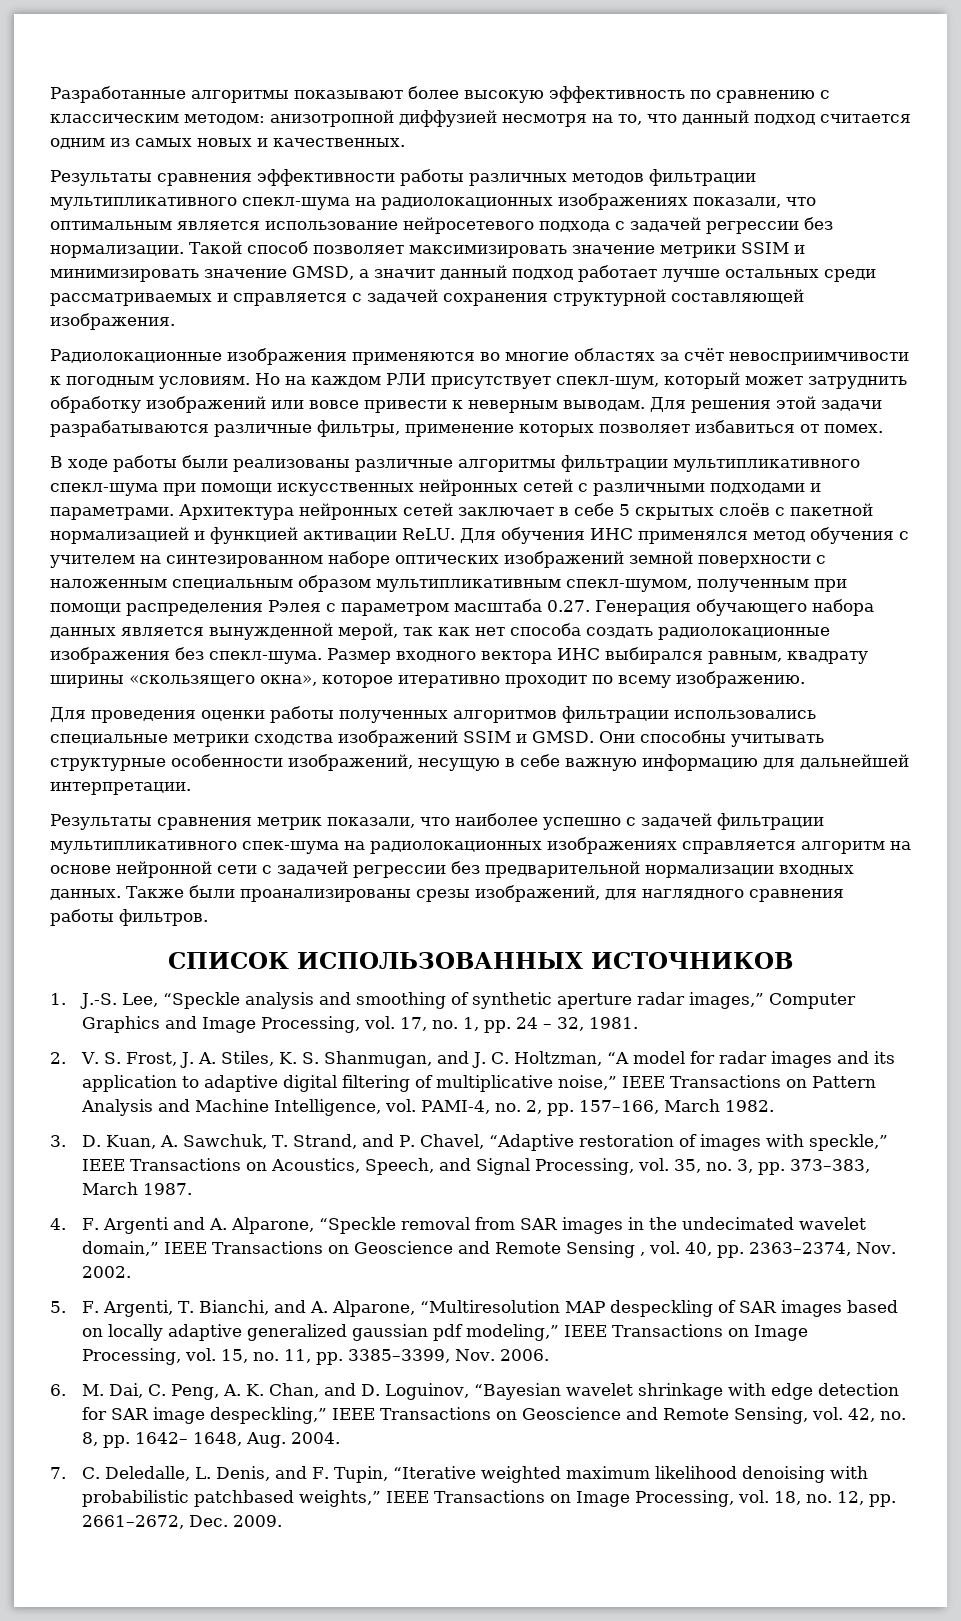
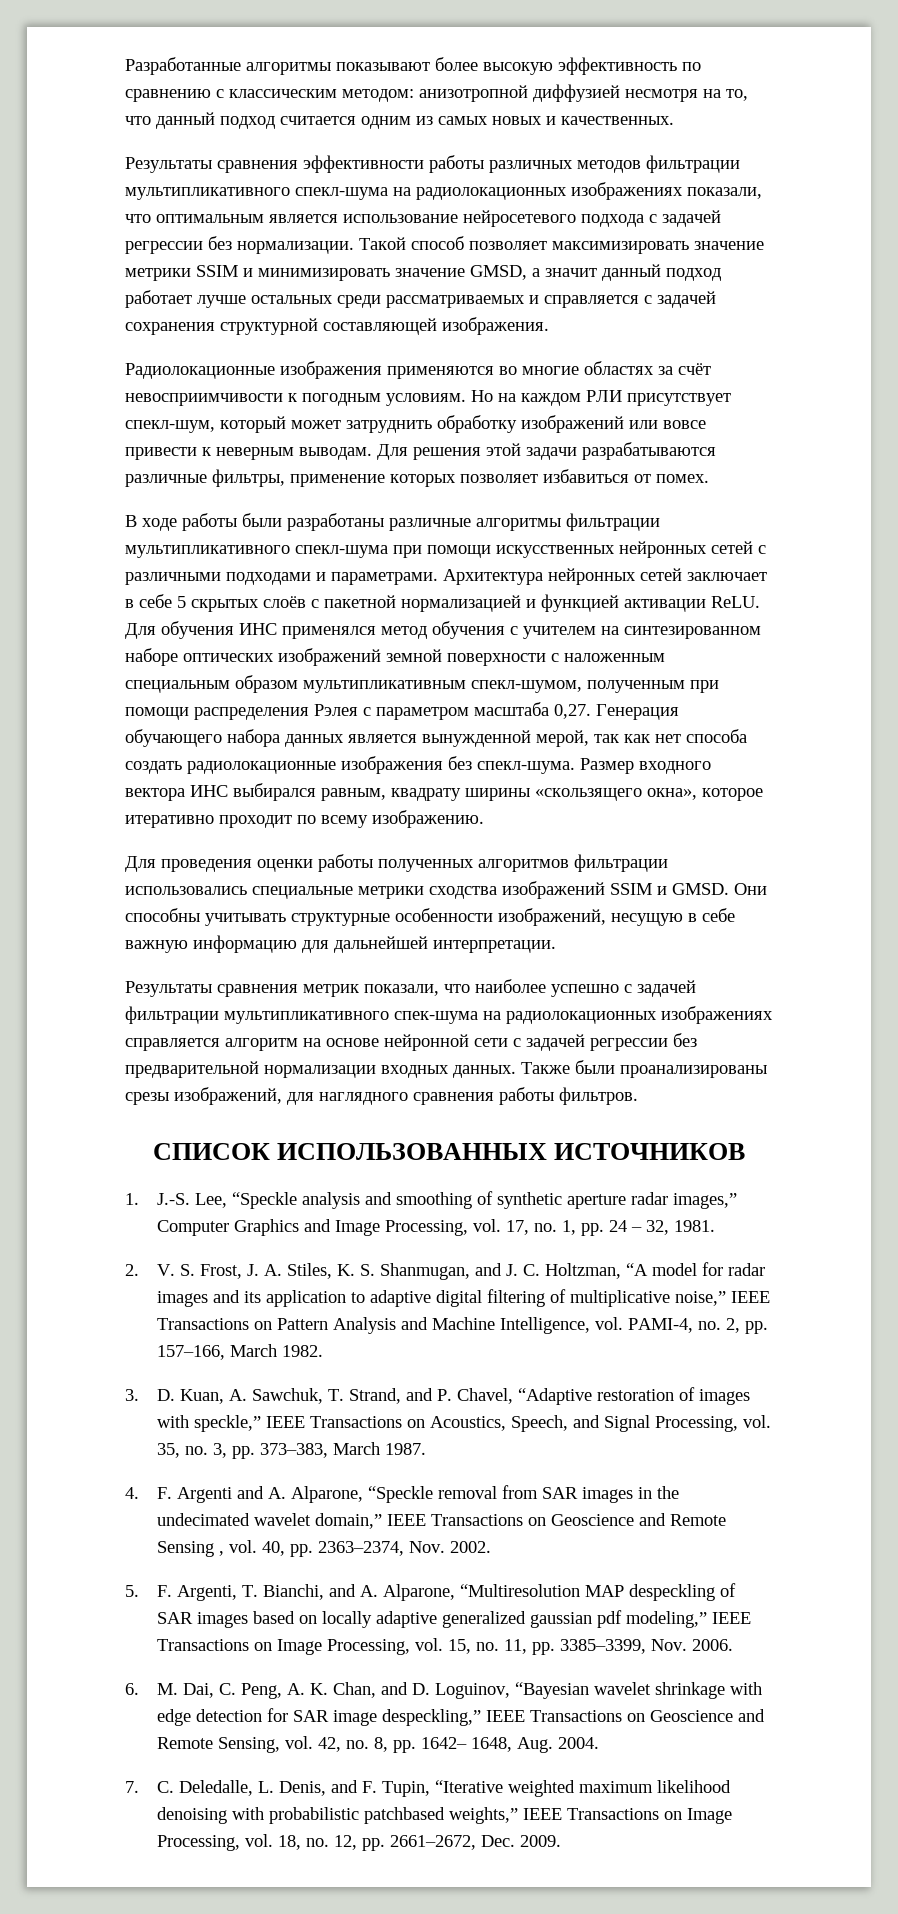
[233,459,350,472] реализованы -> [287,513,384,531] разработаны
[547,600,590,612] 0.27. -> [554,704,591,719] 0,27.

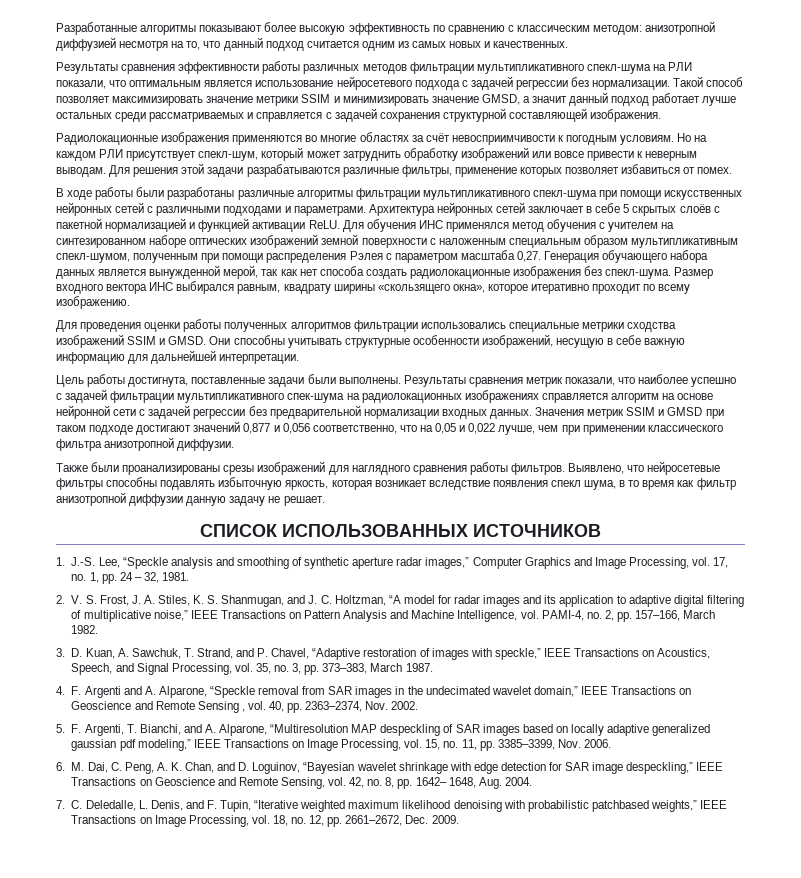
[416,182,683,200] радиолокационных изображениях -> [668,62,693,71] РЛИ
(556, 946) none -> [56,374,401,387] Цель работы достигнута, поставленные задачи были выполнены.
(516, 1071) none -> [535,407,724,419] [56,421,723,435] [56,437,235,451] Значения метрик SSIM и GMSD при таком подходе достигают значений 0,877 и 0,056 соответственно, что на 0,05 и 0,022 лучше, чем при применении классического фильтра анизотропной диффузии. //
[174,1087,282,1105] изображений, -> [257,461,326,475] изображений
(638, 1096) none -> [568,461,721,475] [56,477,736,490] [56,492,325,506] Выявлено, что нейросетевые фильтры способны подавлять избыточную яркость, которая возникает вследствие появления спекл шума, в то время как фильтр анизотропной диффузии данную задачу не решает.

